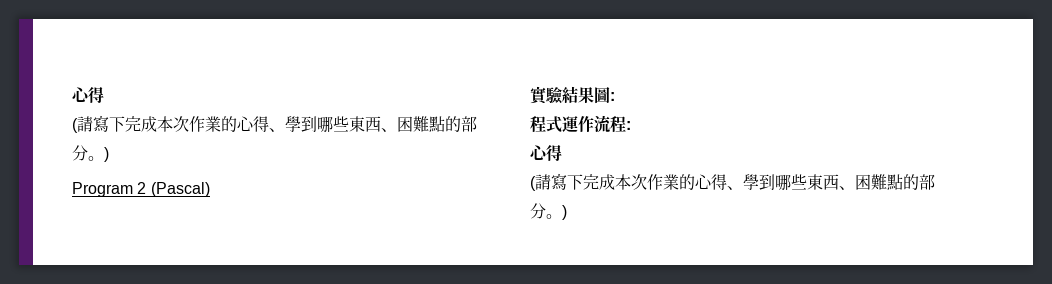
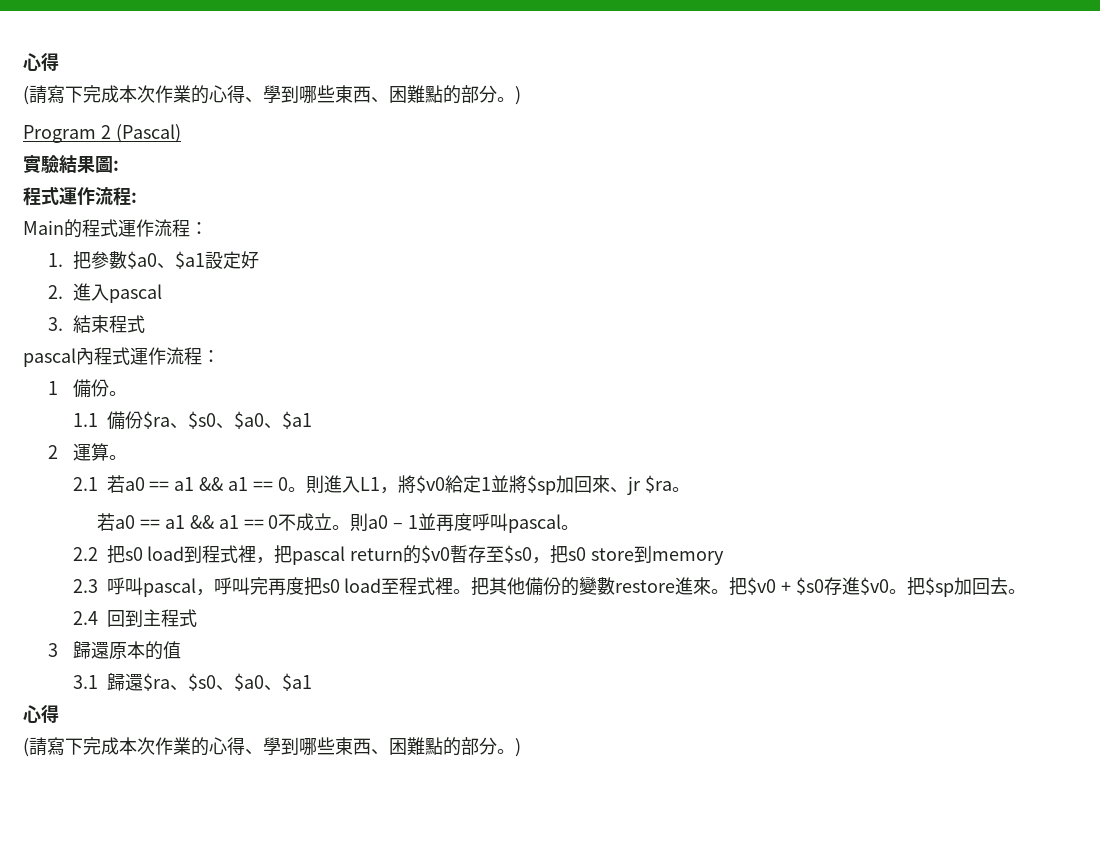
(631, 125) none -> [23,219,208,238] [47,251,259,270] [47,283,162,303] [47,315,145,333] [23,347,220,367] [47,379,127,398] [72,411,312,430] [47,443,127,461] [72,475,690,495] [97,513,580,533] [72,545,725,565] [72,576,1027,597] [72,609,197,627] [47,640,181,660] [72,672,312,691] // Main的程式運作流程： // 1.把參數$a0、$a1設定好 // 2.進入pascal // 3.結束程式 // pascal內程式運作流程： // 1備份。 // 1.1備份$ra、$s0、$a0、$a1 // 2運算。 // 2.1若a0 == a1 && a1 == 0。則進入L1，將$v0給定1並將$sp加回來、jr $ra。 // 若a0 == a1 && a1 == 0不成立。則a0 – 1並再度呼叫pascal。 // 2.2把s0 load到程式裡，把pascal return的$v0暫存至$s0，把s0 store到memory // 2.3呼叫pascal，呼叫完再度把s0 load至程式裡。把其他備份的變數restore進來。把$v0 + $s0存進$v0。把$sp加回去。 // 2.4回到主程式 // 3歸還原本的值 // 3.1歸還$ra、$s0、$a0、$a1

